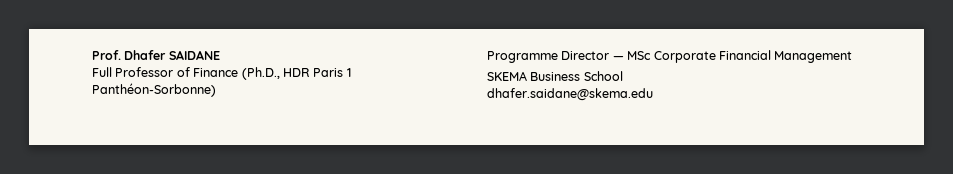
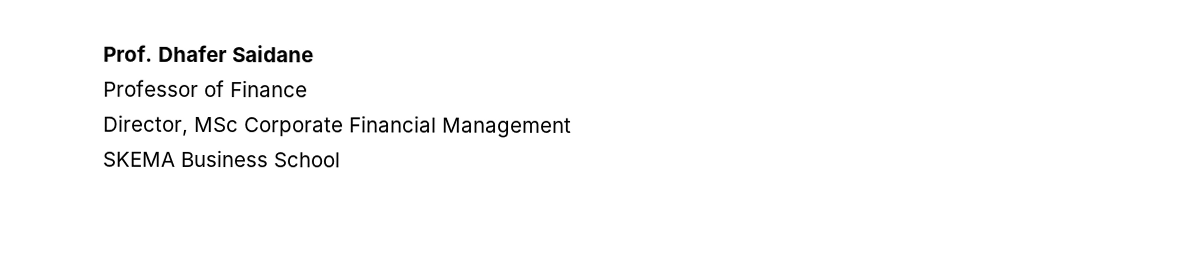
[168,50,220,60] [92,67,112,77] SAIDANE // Full -> [232,45,314,63] Saidane //
[241,67,351,80] [92,83,216,97] [487,51,624,63] (Ph.D., HDR Paris 1 Panthéon-Sorbonne) // Programme Director — -> [103,114,189,136] // Director,
[487,88,653,101] // dhafer.saidane@skema.edu -> (340, 160) none

